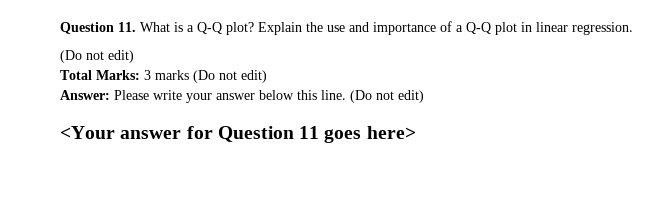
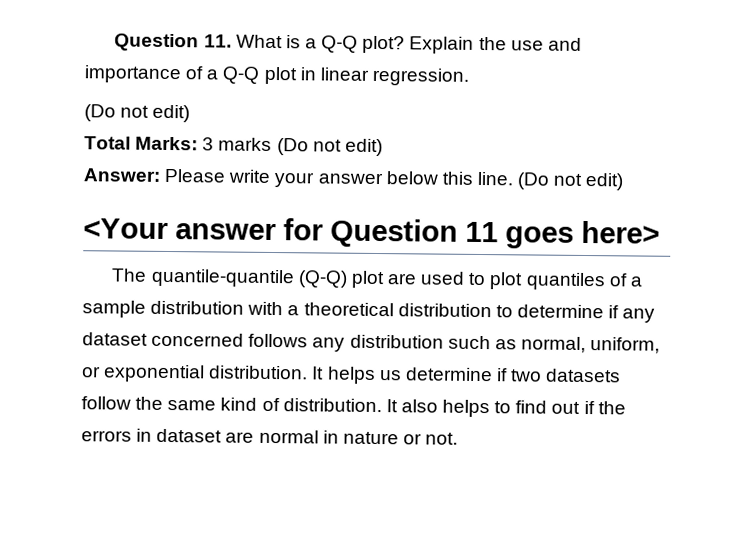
(416, 132) none -> [111,268,643,291] [82,300,656,323] [82,332,661,354] [82,364,622,384] [81,396,626,418] [81,428,459,445] // The quantile-quantile (Q-Q) plot are used to plot quantiles of a sample distribution with a theoretical distribution to determine if any dataset concerned follows any distribution such as normal, uniform, or exponential distribution. It helps us determine if two datasets follow the same kind of distribution. It also helps to find out if the errors in dataset are normal in nature or not.

